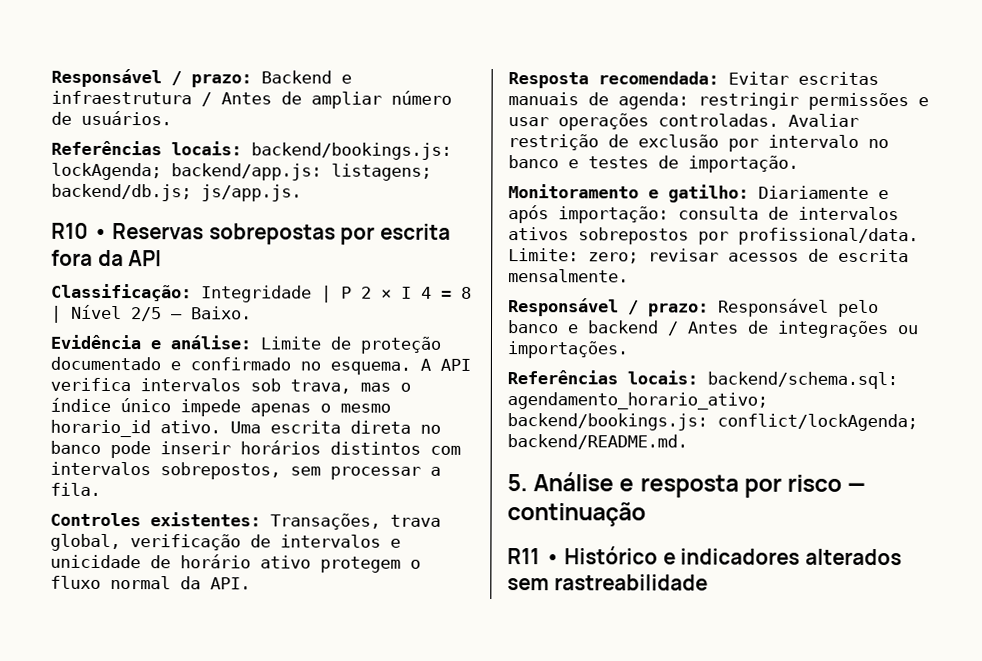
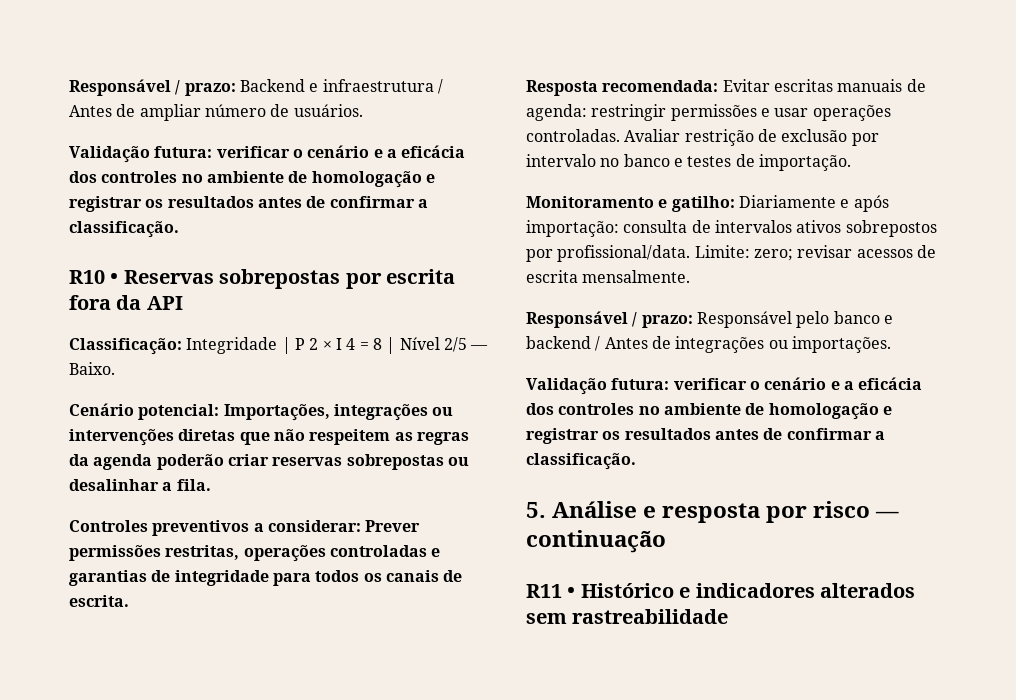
[51,140,452,160] [51,162,432,181] [51,183,302,202] Referências locais: backend/bookings.js: lockAgenda; backend/app.js: listagens; backend/db.js; js/app.js. -> [69,145,466,163] [69,171,435,188] [69,196,428,212] [69,221,179,238] Validação futura: verificar o cenário e a eficácia dos controles no ambiente de homologação e registrar os resultados antes de confirmar a classificação.
[50,334,441,354] [50,356,471,375] [50,377,411,394] [50,397,391,417] [50,419,441,438] [50,440,461,459] [50,461,441,480] [50,482,101,496] [50,512,441,530] [50,533,401,552] [50,554,421,573] [50,575,251,590] Evidência e análise: Limite de proteção documentado e confirmado no esquema. A API verifica intervalos sob trava, mas o índice único impede apenas o mesmo horario_id ativo. Uma escrita direta no banco pode inserir horários distintos com intervalos sobrepostos, sem processar a fila. // Controles existentes: Transações, trava global, verificação de intervalos e unicidade de horário ativo protegem o fluxo normal da API. -> [69,403,454,421] [69,429,469,446] [69,454,469,470] [69,479,211,491] [69,520,421,536] [69,545,441,562] [69,570,463,586] [69,595,129,607] Cenário potencial: Importações, integrações ou intervenções diretas que não respeitem as regras da agenda poderão criar reservas sobrepostas ou desalinhar a fila. // Controles preventivos a considerar: Prever permissões restritas, operações controladas e garantias de integridade para todos os canais de escrita.
[507,370,898,390] [507,392,768,410] [507,413,918,432] [507,434,688,450] Referências locais: backend/schema.sql: agendamento_horario_ativo; backend/bookings.js: conflict/lockAgenda; backend/README.md. -> [526,377,923,395] [526,403,892,420] [526,428,885,444] [526,453,636,470] Validação futura: verificar o cenário e a eficácia dos controles no ambiente de homologação e registrar os resultados antes de confirmar a classificação.

